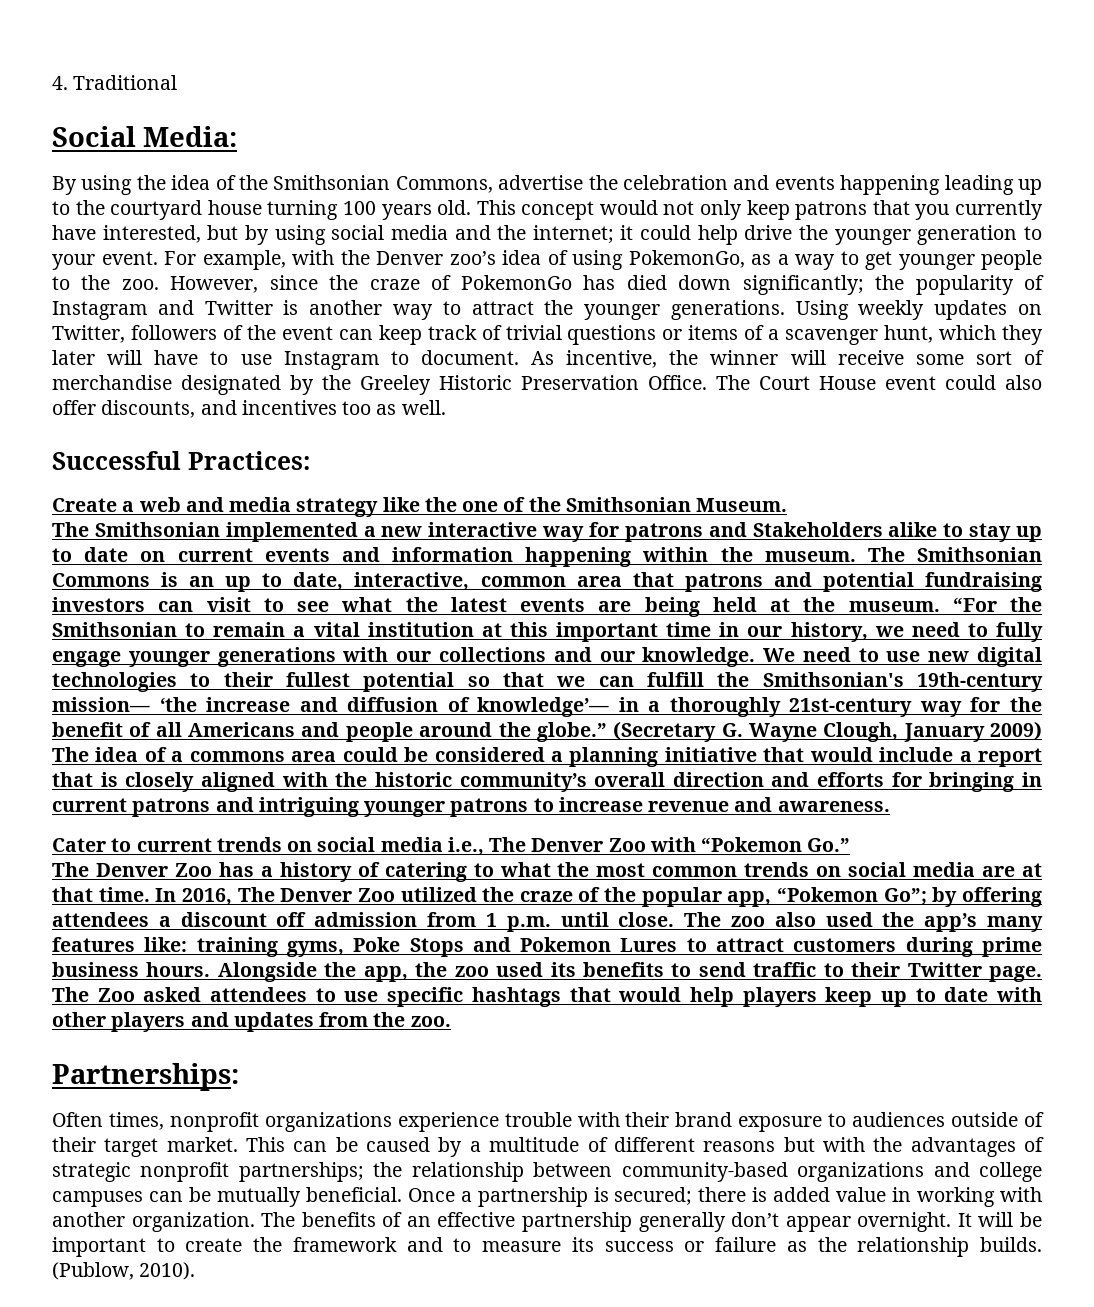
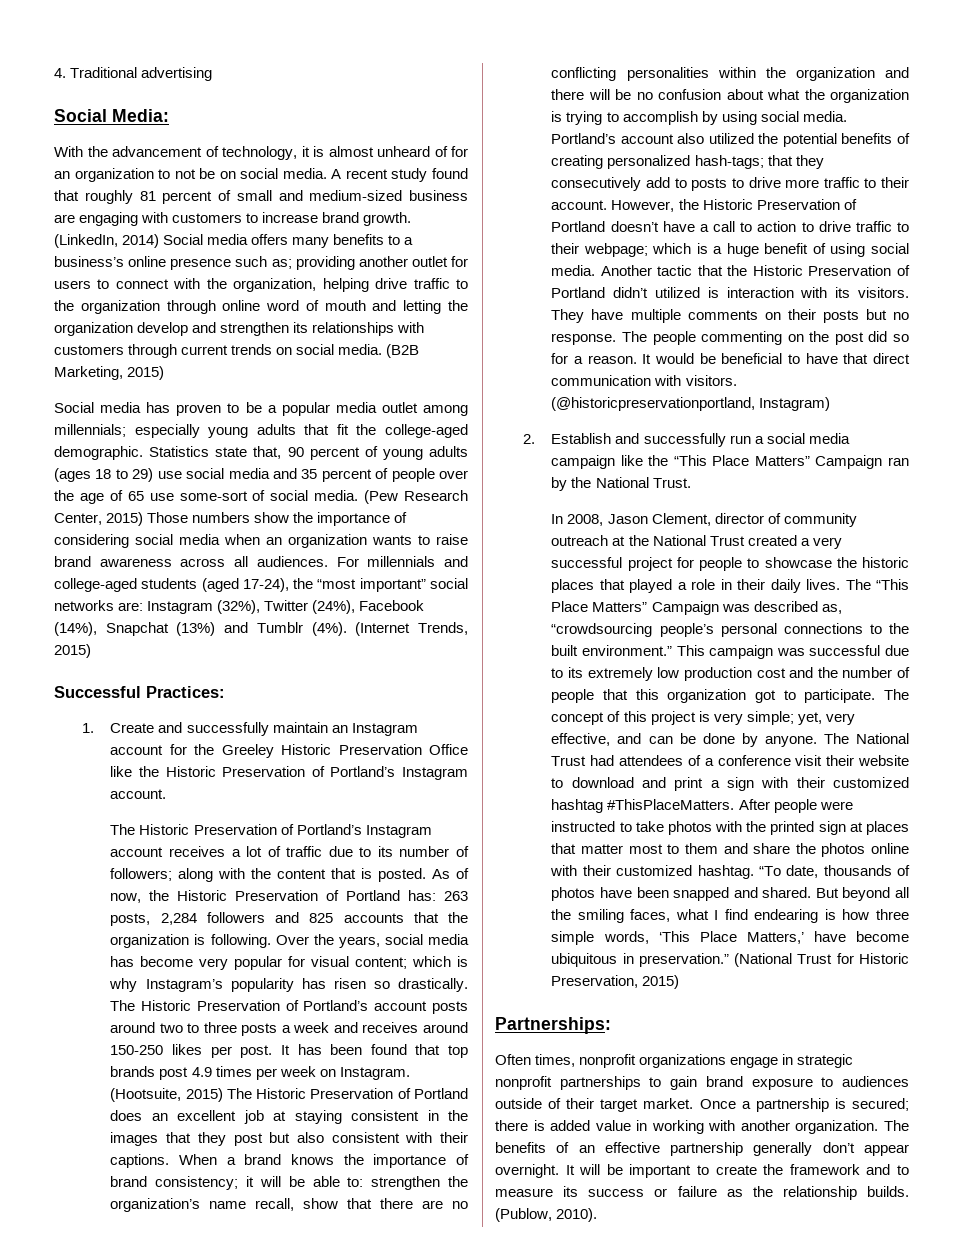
(178, 82) none -> [141,67,213,81] advertising
[52,175,1042,195] [52,200,1044,220] [52,225,1042,245] [52,250,1042,270] [52,275,1044,295] [52,300,1043,320] [52,325,1044,345] [52,350,1044,370] [52,375,1042,395] [52,400,446,418] [52,451,310,470] [52,497,788,517] [52,522,1043,542] [52,547,1042,567] [52,572,1042,592] [52,597,1042,617] [52,622,1043,642] [52,647,1043,667] [52,672,1043,692] [52,697,1042,717] [52,721,1042,742] [52,747,1042,767] [52,772,1042,792] [52,797,890,817] [52,837,851,856] [52,862,1043,882] [52,887,1042,907] [52,912,1043,932] [52,937,1042,957] [52,962,1042,982] [52,987,1042,1007] [52,1012,451,1032] By using the idea of the Smithsonian Commons, advertise the celebration and events happening leading up to the courtyard house turning 100 years old. This concept would not only keep patrons that you currently have interested, but by using social media and the internet; it could help drive the younger generation to your event. For example, with the Denver zoo’s idea of using PokemonGo, as a way to get younger people to the zoo. However, since the craze of PokemonGo has died down significantly; the popularity of Instagram and Twitter is another way to attract the younger generations. Using weekly updates on Twitter, followers of the event can keep track of trivial questions or items of a scavenger hunt, which they later will have to use Instagram to document. As incentive, the winner will receive some sort of merchandise designated by the Greeley Historic Preservation Office. The Court House event could also offer discounts, and incentives too as well. // Successful Practices: // Create a web and media strategy like the one of the Smithsonian Museum. // The Smithsonian implemented a new interactive way for patrons and Stakeholders alike to stay up to date on current events and information happening within the museum. The Smithsonian Commons is an up to date, interactive, common area that patrons and potential fundraising investors can visit to see what the latest events are being held at the museum. “For the Smithsonian to remain a vital institution at this important time in our history, we need to fully engage younger generations with our collections and our knowledge. We need to use new digital technologies to their fullest potential so that we can fulfill the Smithsonian's 19th‐century mission— ‘the increase and diffusion of knowledge’— in a thoroughly 21st‐century way for the benefit of all Americans and people around the globe.” (Secretary G. Wayne Clough, January 2009) The idea of a commons area could be considered a planning initiative that would include a report that is closely aligned with the historic community’s overall direction and efforts for bringing in current patrons and intriguing younger patrons to increase revenue and awareness. // Cater to current trends on social media i.e., The Denver Zoo with “Pokemon Go.” // The Denver Zoo has a history of catering to what the most common trends on social media are at that time. In 2016, The Denver Zoo utilized the craze of the popular app, “Pokemon Go”; by offering attendees a discount off admission from 1 p.m. until close. The zoo also used the app’s many features like: training gyms, Poke Stops and Pokemon Lures to attract customers during prime business hours. Alongside the app, the zoo used its benefits to send traffic to their Twitter page. The Zoo asked attendees to use specific hashtags that would help players keep up to date with other players and updates from the zoo. -> [54,146,468,160] [54,168,468,182] [54,190,468,204] [54,212,412,226] [54,234,414,248] [54,256,468,270] [54,278,469,292] [54,300,468,314] [54,322,425,336] [54,344,420,358] [54,366,165,380] [54,402,468,416] [54,424,468,438] [54,446,468,460] [54,468,469,482] [54,490,468,504] [54,512,408,526] [54,534,468,548] [54,556,469,567] [54,578,468,592] [54,600,425,614] [54,622,469,636] [54,644,91,658] [54,686,225,698] [82,722,418,736] [110,744,468,758] [110,766,468,780] [110,789,167,799] [110,824,432,838] [110,846,469,857] [110,868,469,882] [110,890,468,903] [110,912,468,926] [110,934,470,948] [110,956,469,970] [109,978,468,992] [110,1000,468,1014] [110,1022,468,1036] [110,1044,469,1058] [110,1066,410,1080] [110,1088,468,1102] [110,1110,469,1124] [110,1132,469,1146] [110,1154,469,1168] [110,1176,469,1190] [110,1198,468,1212] [551,67,909,81] [551,89,909,103] [551,111,847,125] [551,133,911,147] [551,155,824,169] [551,177,910,191] [551,199,857,212] [551,221,909,232] [551,243,909,257] [551,265,910,276] [551,287,910,298] [551,309,910,323] [551,331,910,345] [551,353,910,364] [551,375,737,386] [551,397,831,411] [523,433,850,447] [551,455,909,469] [551,477,691,491] [551,513,857,527] [551,535,842,549] [551,557,910,571] [551,579,909,593] [551,601,842,615] [551,623,909,637] [551,645,909,659] [551,667,911,681] [551,689,909,703] [551,711,855,725] [551,733,910,747] [551,755,909,766] [551,777,910,791] [551,799,853,813] [551,821,909,835] [551,843,910,857] [550,865,910,879] [551,887,910,901] [551,909,909,923] [551,931,909,945] [551,953,909,967] [551,975,680,989] With the advancement of technology, it is almost unheard of for an organization to not be on social media. A recent study found that roughly 81 percent of small and medium-sized business are engaging with customers to increase brand growth. (LinkedIn, 2014) Social media offers many benefits to a business’s online presence such as; providing another outlet for users to connect with the organization, helping drive traffic to the organization through online word of mouth and letting the organization develop and strengthen its relationships with customers through current trends on social media. (B2B Marketing, 2015) // Social media has proven to be a popular media outlet among millennials; especially young adults that fit the college-aged demographic. Statistics state that, 90 percent of young adults (ages 18 to 29) use social media and 35 percent of people over the age of 65 use some-sort of social media. (Pew Research Center, 2015) Those numbers show the importance of considering social media when an organization wants to raise brand awareness across all audiences. For millennials and college-aged students (aged 17-24), the “most important” social networks are: Instagram (32%), Twitter (24%), Facebook (14%), Snapchat (13%) and Tumblr (4%). (Internet Trends, 2015) // Successful Practices: // 1. Create and successfully maintain an Instagram account for the Greeley Historic Preservation Office like the Historic Preservation of Portland’s Instagram account. // The Historic Preservation of Portland’s Instagram account receives a lot of traffic due to its number of followers; along with the content that is posted. As of now, the Historic Preservation of Portland has: 263 posts, 2,284 followers and 825 accounts that the organization is following. Over the years, social media has become very popular for visual content; which is why Instagram’s popularity has risen so drastically. The Historic Preservation of Portland’s account posts around two to three posts a week and receives around 150-250 likes per post. It has been found that top brands post 4.9 times per week on Instagram. (Hootsuite, 2015) The Historic Preservation of Portland does an excellent job at staying consistent in the images that they post but also consistent with their captions. When a brand knows the importance of brand consistency; it will be able to: strengthen the organization’s name recall, show that there are no conflicting personalities within the organization and there will be no confusion about what the organization is trying to accomplish by using social media. Portland’s account also utilized the potential benefits of creating personalized hash-tags; that they consecutively add to posts to drive more traffic to their account. However, the Historic Preservation of Portland doesn’t have a call to action to drive traffic to their webpage; which is a huge benefit of using social media. Another tactic that the Historic Preservation of Portland didn’t utilized is interaction with its visitors. They have multiple comments on their posts but no response. The people commenting on the post did so for a reason. It would be beneficial to have that direct communication with visitors. (@historicpreservationportland, Instagram) // 2. Establish and successfully run a social media campaign like the “This Place Matters” Campaign ran by the National Trust. // In 2008, Jason Clement, director of community outreach at the National Trust created a very successful project for people to showcase the historic places that played a role in their daily lives. The “This Place Matters” Campaign was described as, “crowdsourcing people’s personal connections to the built environment.” This campaign was successful due to its extremely low production cost and the number of people that this organization got to participate. The concept of this project is very simple; yet, very effective, and can be done by anyone. The National Trust had attendees of a conference visit their website to download and print a sign with their customized hashtag #ThisPlaceMatters. After people were instructed to take photos with the printed sign at places that matter most to them and share the photos online with their customized hashtag. “To date, thousands of photos have been snapped and shared. But beyond all the smiling faces, what I find endearing is how three simple words, ‘This Place Matters,’ have become ubiquitous in preservation.” (National Trust for Historic Preservation, 2015)
[397,1112,670,1132] experience trouble with their -> [730,1054,854,1068] [495,1076,698,1090] engage in strategic nonprofit partnerships to gain
[246,1137,1045,1157] [52,1162,1042,1182] [52,1187,402,1207] This can be caused by a multitude of different reasons but with the advantages of strategic nonprofit partnerships; the relationship between community-based organizations and college campuses can be mutually beneficial. -> (694, 1103) none

